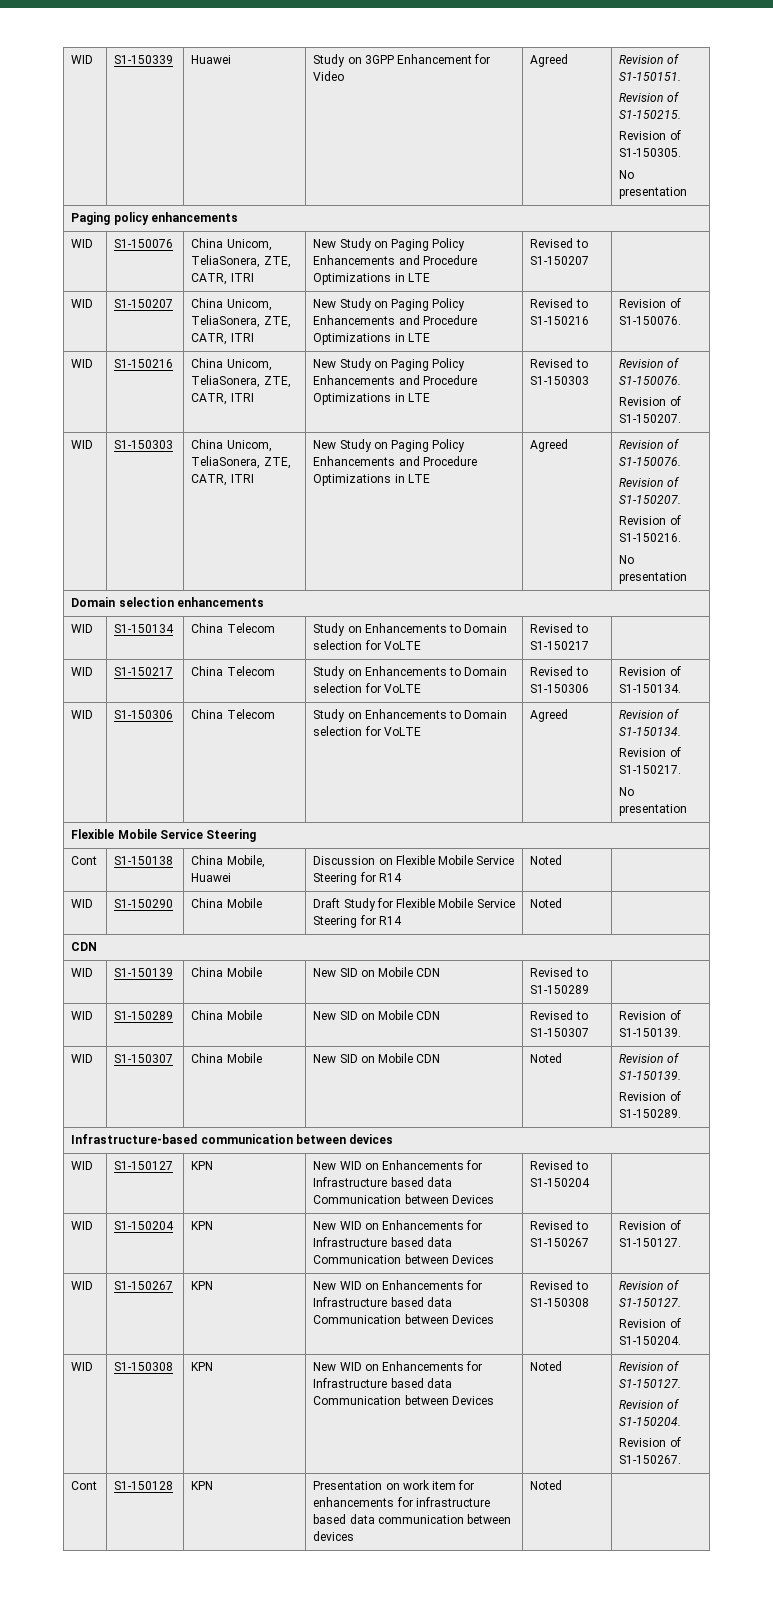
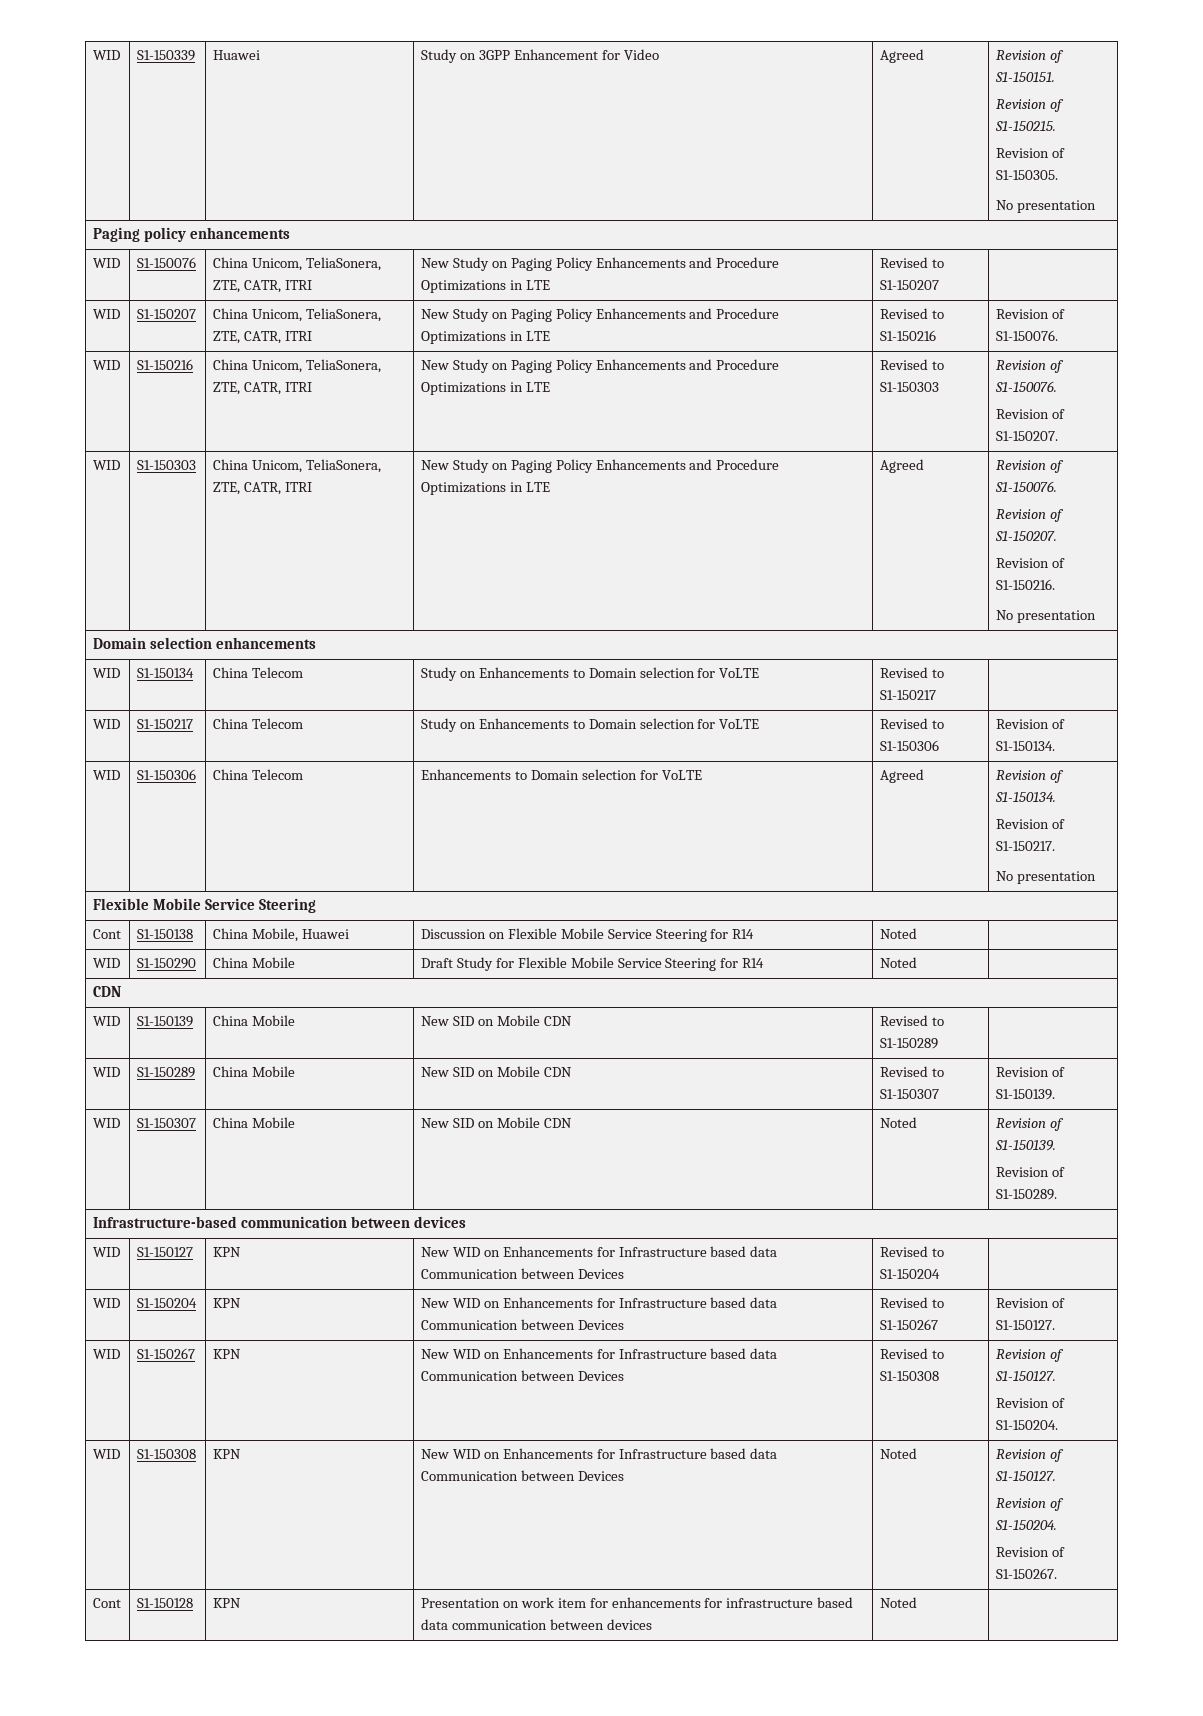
[313,709,362,722] Study on -> (303, 774) none

